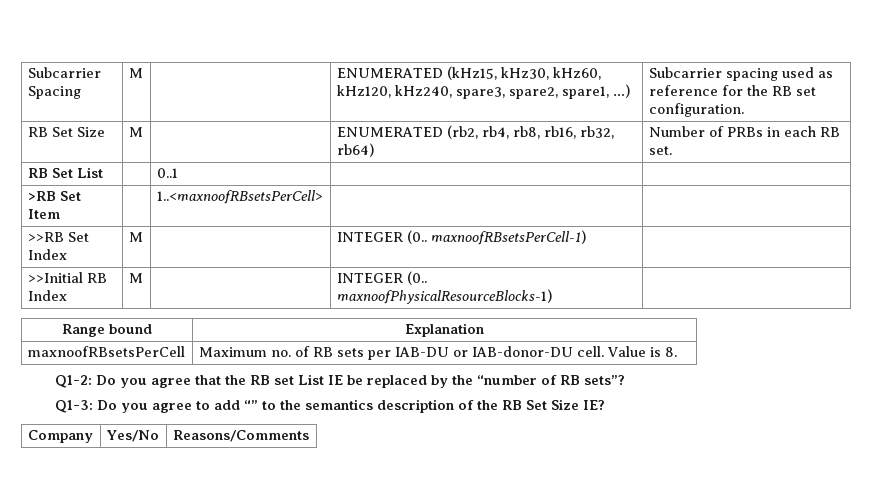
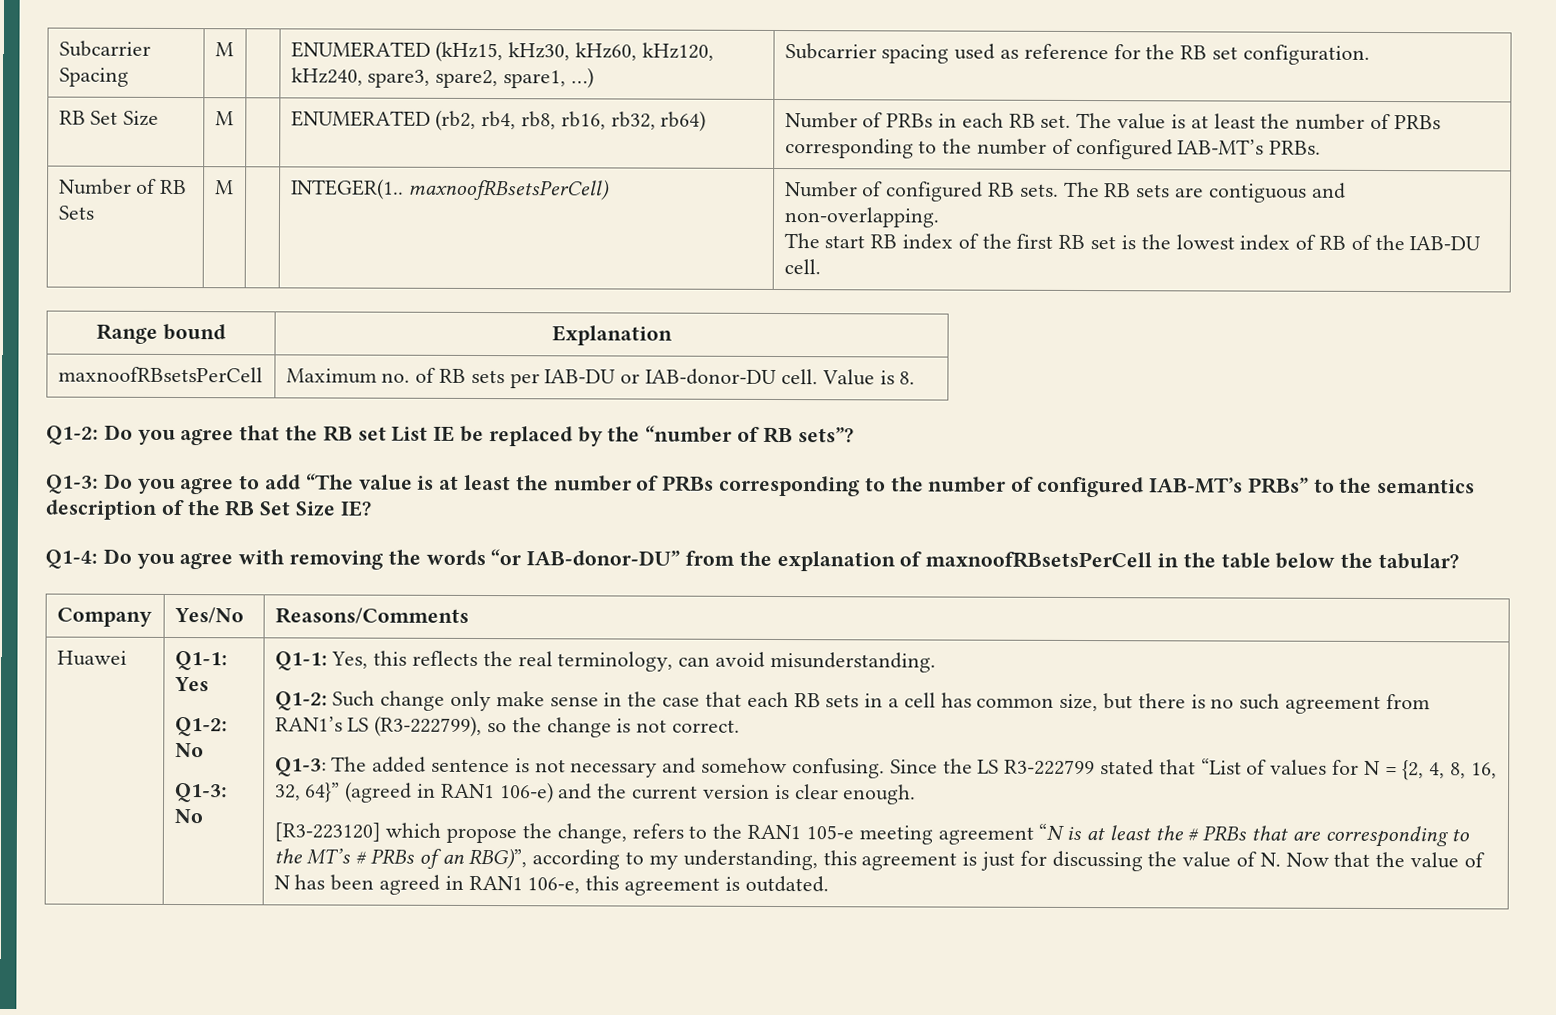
[27,167,103,178] [156,168,178,178] [27,191,81,201] [27,209,60,219] [156,190,323,204] [27,232,89,242] [27,249,67,260] [128,232,143,242] [336,230,586,245] [27,272,107,283] [27,290,67,301] [128,273,143,283] [336,271,427,285] [336,289,552,304] // RB Set List | | 0..1 | | // >RB Set Item | | 1..<maxnoofRBsetsPerCell> | | // >>RB Set Index | M | | INTEGER (0.. maxnoofRBsetsPerCell-1) | // >>Initial RB Index | M | | INTEGER (0.. maxnoofPhysicalResourceBlocks-1) | -> [1076,112,1441,130] [784,138,1322,160] [58,178,188,195] [57,205,94,220] [214,180,234,195] [290,178,611,201] [784,181,1346,203] [783,207,939,228] [783,233,1482,251] [783,259,821,275] The value is at least the number of PRBs corresponding to the number of configured IAB-MT’s PRBs. // Number of RB Sets | M | | INTEGER(1.. maxnoofRBsetsPerCell) | Number of configured RB sets. The RB sets are contiguous and non-overlapping. // The start RB index of the first RB set is the lowest index of RB of the IAB-DU cell.
[243,400,258,410] “” -> [305,473,1309,498] “The value is at least the number of PRBs corresponding to the number of configured IAB-MT’s PRBs”
[27,430,93,443] [106,430,159,442] [172,430,309,442] // Company | Yes/No | Reasons/Comments -> [45,548,1460,572] [56,607,152,627] [173,606,244,624] [274,607,469,624] [56,650,127,666] [174,650,228,671] [173,676,209,692] [174,716,228,737] [174,742,204,758] [174,782,228,803] [173,808,203,824] [274,650,936,673] [274,690,1430,714] [274,715,741,738] [274,756,1497,781] [274,781,917,805] [273,822,1470,848] [273,847,1485,872] [273,874,829,896] // Q1-4: Do you agree with removing the words “or IAB-donor-DU” from the explanation of maxnoofRBsetsPerCell in the table below the tabular? // Company | Yes/No | Reasons/Comments // Huawei | Q1-1: Yes // Q1-2: No // Q1-3: No | Q1-1: Yes, this reflects the real terminology, can avoid misunderstanding. // Q1-2: Such change only make sense in the case that each RB sets in a cell has common size, but there is no such agreement from RAN1’s LS (R3-222799), so the change is not correct. // Q1-3: The added sentence is not necessary and somehow confusing. Since the LS R3-222799 stated that “List of values for N = {2, 4, 8, 16, 32, 64}” (agreed in RAN1 106-e) and the current version is clear enough. // [R3-223120] which propose the change, refers to the RAN1 105-e meeting agreement “N is at least the # PRBs that are corresponding to the MT’s # PRBs of an RBG)”, according to my understanding, this agreement is just for discussing the value of N. Now that the value of N has been agreed in RAN1 106-e, this agreement is outdated.

